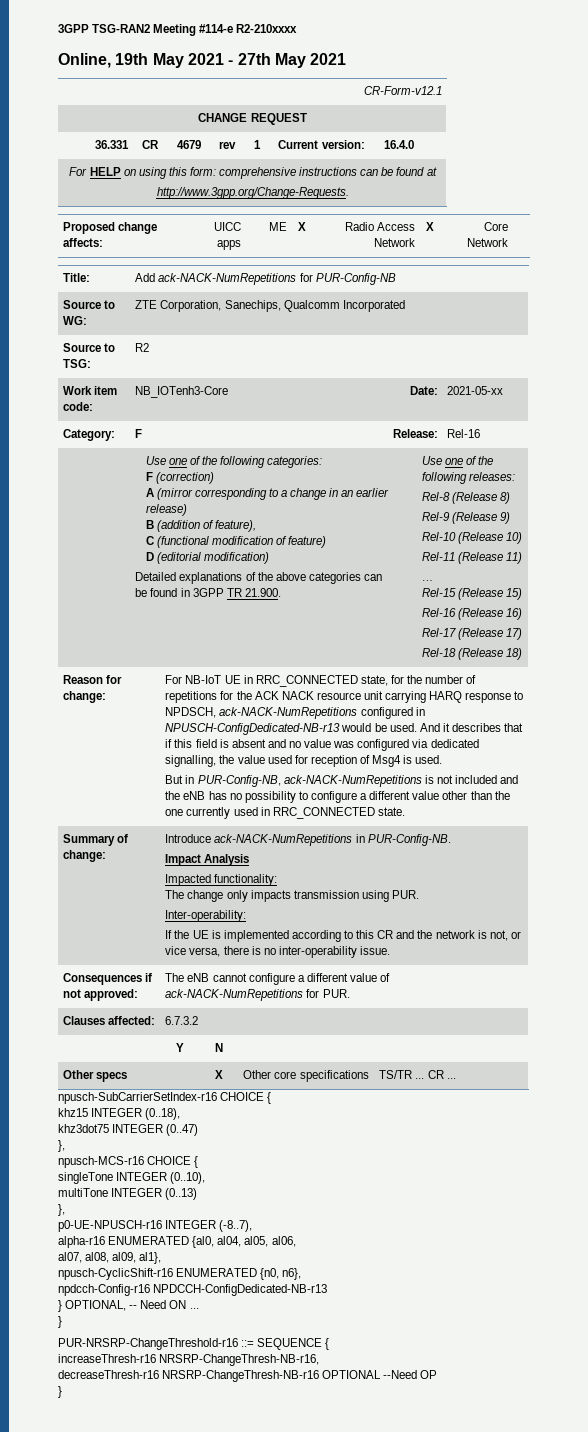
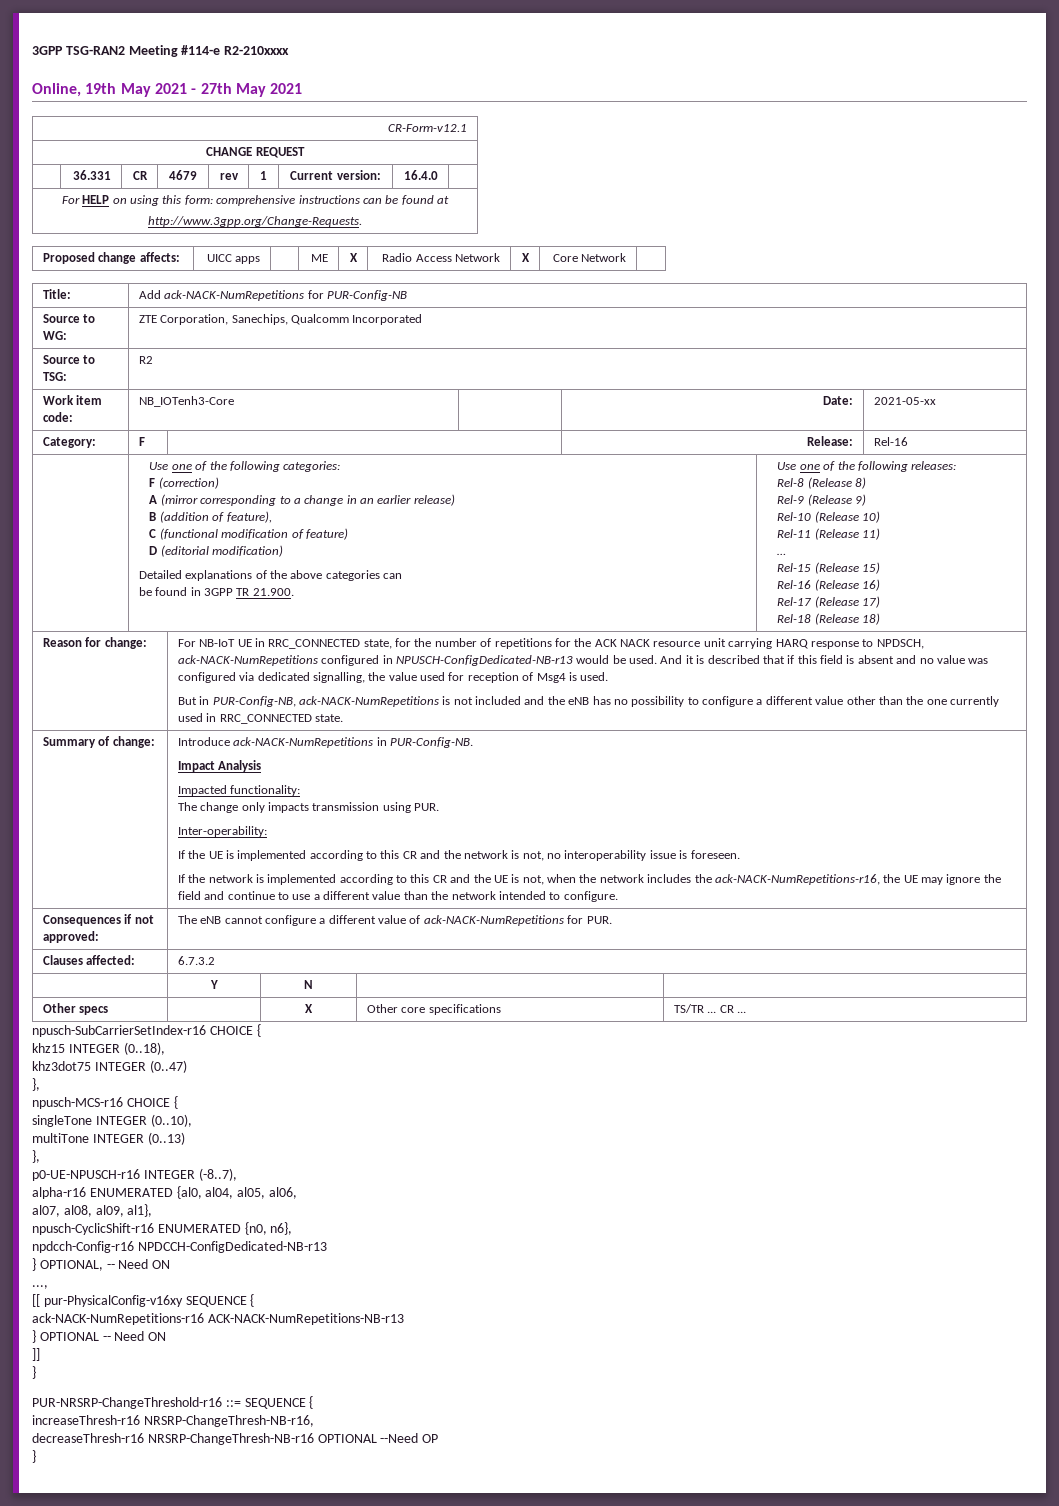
[451,723,501,732] describes -> [696,655,760,664] is described
[510,931,521,939] [165,946,390,958] or vice versa, there is no inter-operability issue. -> [547,850,740,861] [177,874,1001,885] [177,891,618,902] no interoperability issue is foreseen. // If the network is implemented according to this CR and the UE is not, when the network includes the ack-NACK-NumRepetitions-r16, the UE may ignore the field and continue to use a different value than the network intended to configure.
[189,1308,199,1309] ... -> [32,1285,48,1289] [32,1294,255,1307] [32,1313,404,1325] [32,1330,167,1343] [32,1348,40,1361] // ..., // [[ pur-PhysicalConfig-v16xy SEQUENCE { // ack-NACK-NumRepetitions-r16 ACK-NACK-NumRepetitions-NB-r13 // } OPTIONAL -- Need ON // ]]

